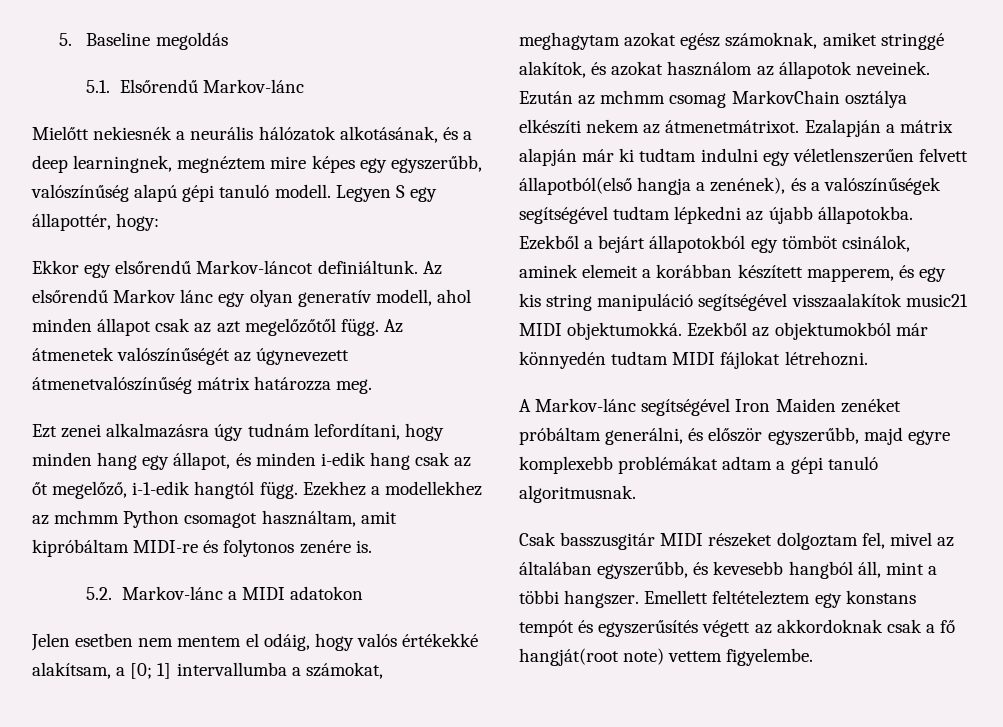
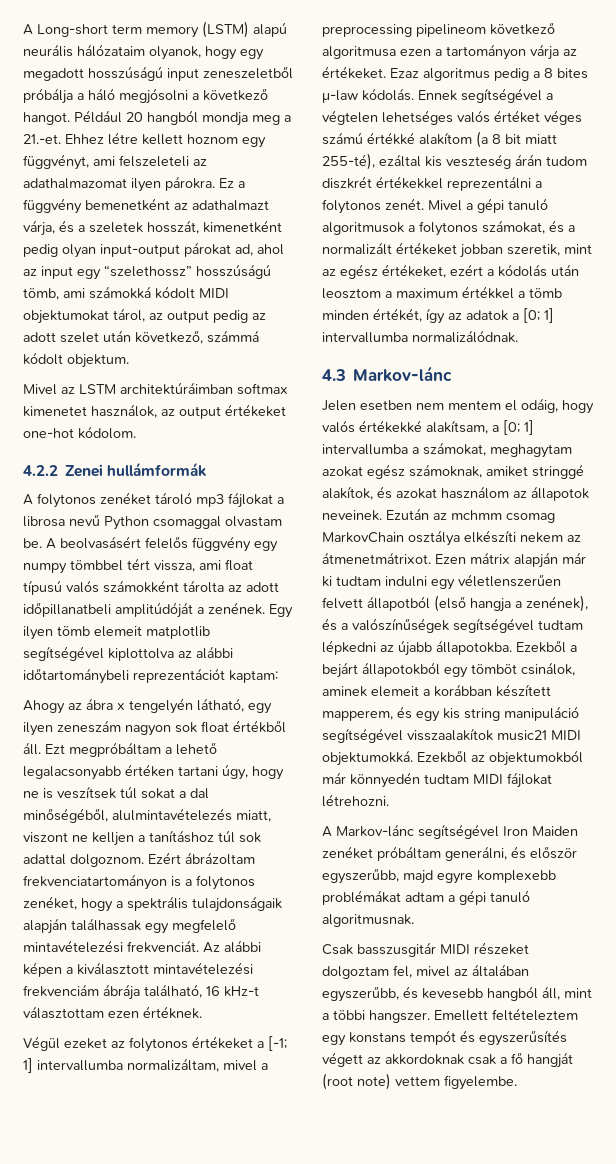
[59,32,228,50] [86,79,305,93] [32,126,472,143] [32,155,482,173] [31,184,437,202] [32,213,160,231] [32,260,442,278] [32,289,471,307] [32,318,403,336] [32,347,350,365] [32,376,373,394] [32,423,444,441] [32,452,472,470] [32,481,482,499] [32,510,397,528] [32,539,372,557] [86,586,364,600] 5. Baseline megoldás // 5.1. Elsőrendű Markov-lánc // Mielőtt nekiesnék a neurális hálózatok alkotásának, és a deep learningnek, megnéztem mire képes egy egyszerűbb, valószínűség alapú gépi tanuló modell. Legyen S egy állapottér, hogy: // Ekkor egy elsőrendű Markov-láncot definiáltunk. Az elsőrendű Markov lánc egy olyan generatív modell, ahol minden állapot csak az azt megelőzőtől függ. Az átmenetek valószínűségét az úgynevezett átmenetvalószínűség mátrix határozza meg. // Ezt zenei alkalmazásra úgy tudnám lefordítani, hogy minden hang egy állapot, és minden i-edik hang csak az őt megelőző, i-1-edik hangtól függ. Ezekhez a modellekhez az mchmm Python csomagot használtam, amit kipróbáltam MIDI-re és folytonos zenére is. // 5.2. Markov-lánc a MIDI adatokon -> [23,21,287,38] [23,44,264,60] [23,66,293,81] [23,88,268,104] [23,110,291,126] [23,132,266,148] [23,154,207,170] [23,176,245,192] [23,198,269,214] [23,220,282,236] [23,242,284,258] [23,264,271,280] [23,286,229,300] [23,308,266,324] [23,330,259,344] [23,352,129,368] [23,382,288,395] [23,404,286,419] [23,426,136,439] [23,462,208,477] [23,492,284,508] [23,514,282,530] [23,536,278,552] [23,558,253,574] [23,580,279,595] [23,602,293,618] [23,626,210,640] [23,646,233,661] [23,668,278,684] [23,698,272,714] [23,720,286,736] [23,742,217,757] [23,764,284,780] [23,786,209,799] [23,808,271,823] [23,830,261,846] [23,852,255,867] [23,874,255,890] [23,896,282,912] [23,918,236,934] [23,940,261,953] [23,962,253,977] [23,984,259,1000] [23,1006,202,1019] [23,1036,287,1052] [23,1058,268,1073] [322,22,555,37] [322,44,577,60] [322,66,588,81] [322,88,553,103] [322,110,582,125] [322,131,557,148] [322,153,587,170] [322,176,542,191] [322,198,548,214] [322,220,575,236] [322,242,592,258] [322,264,579,279] [322,286,562,299] [322,308,554,324] [322,330,518,343] [322,366,453,382] A Long-short term memory (LSTM) alapú neurális hálózataim olyanok, hogy egy megadott hosszúságú input zeneszeletből próbálja a háló megjósolni a következő hangot. Például 20 hangból mondja meg a 21.-et. Ehhez létre kellett hoznom egy függvényt, ami felszeleteli az adathalmazomat ilyen párokra. Ez a függvény bemenetként az adathalmazt várja, és a szeletek hosszát, kimenetként pedig olyan input-output párokat ad, ahol az input egy “szelethossz” hosszúságú tömb, ami számokká kódolt MIDI objektumokat tárol, az output pedig az adott szelet után következő, számmá kódolt objektum. // Mivel az LSTM architektúráimban softmax kimenetet használok, az output értékeket one-hot kódolom. // 4.2.2 Zenei hullámformák // A folytonos zenéket tároló mp3 fájlokat a librosa nevű Python csomaggal olvastam be. A beolvasásért felelős függvény egy numpy tömbbel tért vissza, ami float típusú valós számokként tárolta az adott időpillanatbeli amplitúdóját a zenének. Egy ilyen tömb elemeit matplotlib segítségével kiplottolva az alábbi időtartománybeli reprezentációt kaptam: // Ahogy az ábra x tengelyén látható, egy ilyen zeneszám nagyon sok float értékből áll. Ezt megpróbáltam a lehető legalacsonyabb értéken tartani úgy, hogy ne is veszítsek túl sokat a dal minőségéből, alulmintavételezés miatt, viszont ne kelljen a tanításhoz túl sok adattal dolgoznom. Ezért ábrázoltam frekvenciatartományon is a folytonos zenéket, hogy a spektrális tulajdonságaik alapján találhassak egy megfelelő mintavételezési frekvenciát. Az alábbi képen a kiválasztott mintavételezési frekvenciám ábrája található, 16 kHz-t választottam ezen értéknek. // Végül ezeket az folytonos értékeket a [-1; 1] intervallumba normalizáltam, mivel a preprocessing pipelineom következő algoritmusa ezen a tartományon várja az értékeket. Ezaz algoritmus pedig a 8 bites μ-law kódolás. Ennek segítségével a végtelen lehetséges valós értéket véges számú értékké alakítom (a 8 bit miatt 255-té), ezáltal kis veszteség árán tudom diszkrét értékekkel reprezentálni a folytonos zenét. Mivel a gépi tanuló algoritmusok a folytonos számokat, és a normalizált értékeket jobban szeretik, mint az egész értékeket, ezért a kódolás után leosztom a maximum értékkel a tömb minden értékét, így az adatok a [0; 1] intervallumba normalizálódnak. // 4.3 Markov-lánc
[804,119,895,137] Ezalapján a -> [435,554,466,564] Ezen
[519,177,632,195] állapotból(első -> [367,595,466,612] állapotból (első
[519,648,619,666] hangját(root -> [527,1052,573,1068] [322,1073,353,1090] hangját (root

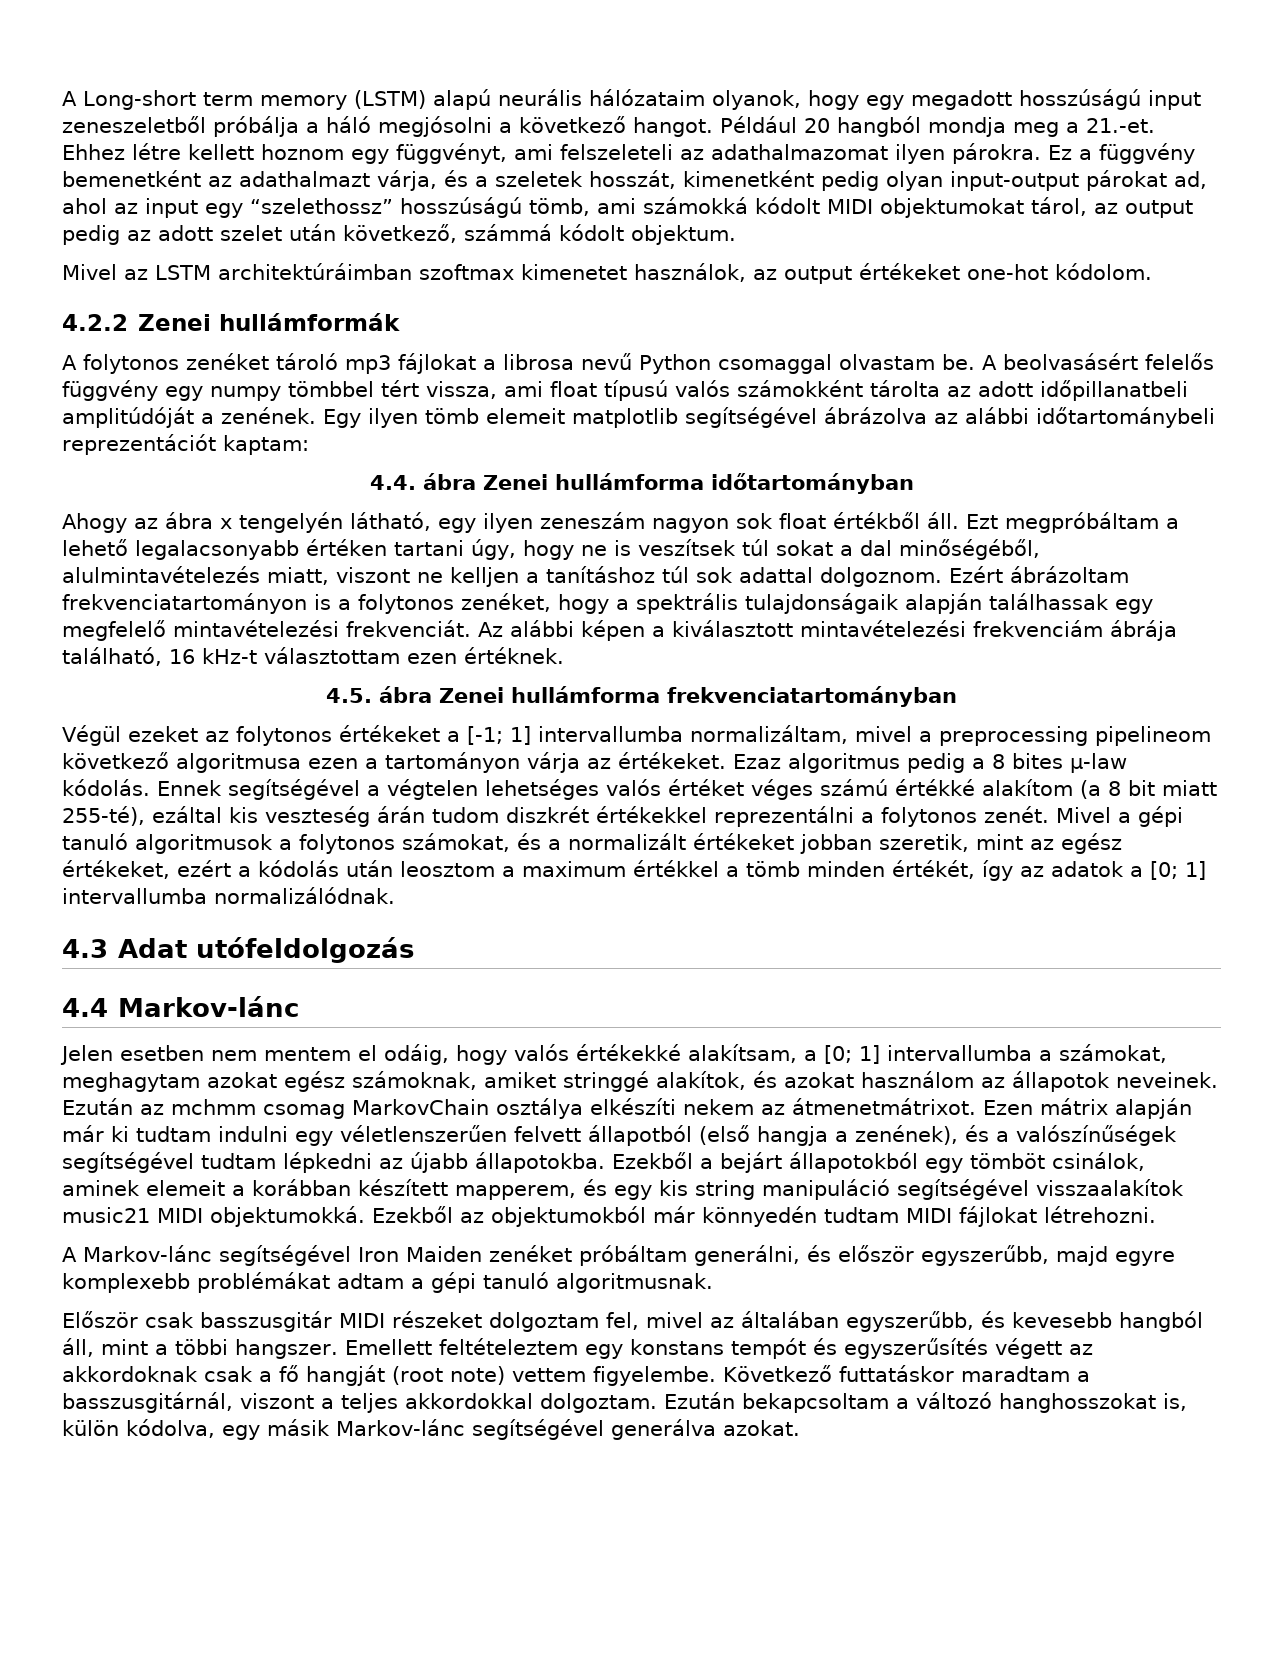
[237,383,288,395] softmax -> [419,264,514,280] szoftmax
[108,648,174,661] kiplottolva -> [824,407,927,424] ábrázolva
(278, 676) none -> [369,473,914,494] // 4.4. ábra Zenei hullámforma időtartományban
(202, 1012) none -> [326,686,957,707] // 4.5. ábra Zenei hullámforma frekvenciatartományban
(346, 375) none -> [118,937,415,963] [62,998,108,1017] Adat utófeldolgozás // 4.4
[322,944,353,955] Csak -> [62,1311,194,1328] Először csak
(517, 1082) none -> [722,1365,1090,1382] [62,1392,1187,1413] [62,1419,800,1440] Következő futtatáskor maradtam a basszusgitárnál, viszont a teljes akkordokkal dolgoztam. Ezután bekapcsoltam a változó hanghosszokat is, külön kódolva, egy másik Markov-lánc segítségével generálva azokat.

